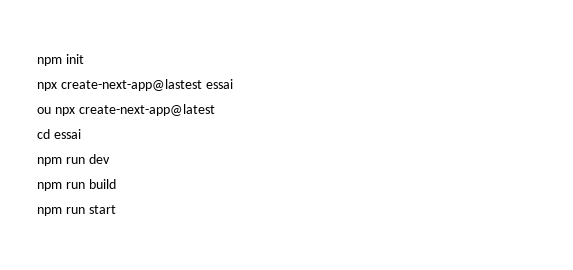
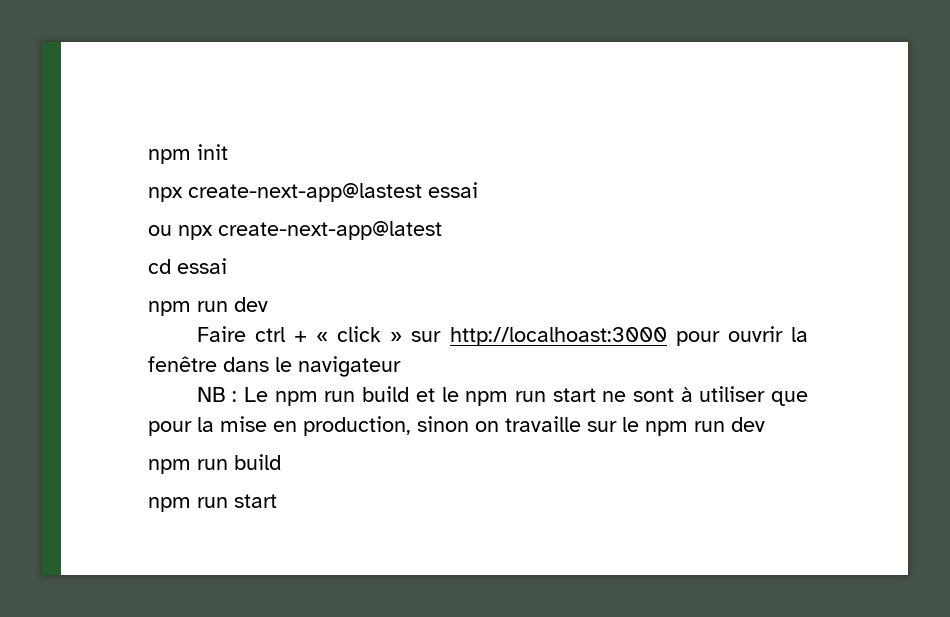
(110, 159) none -> [196,326,809,346] [148,356,401,377] [196,386,808,406] [148,416,765,436] // Faire ctrl + « click » sur http://localhoast:3000 pour ouvrir la fenêtre dans le navigateur // NB : Le npm run build et le npm run start ne sont à utiliser que pour la mise en production, sinon on travaille sur le npm run dev

